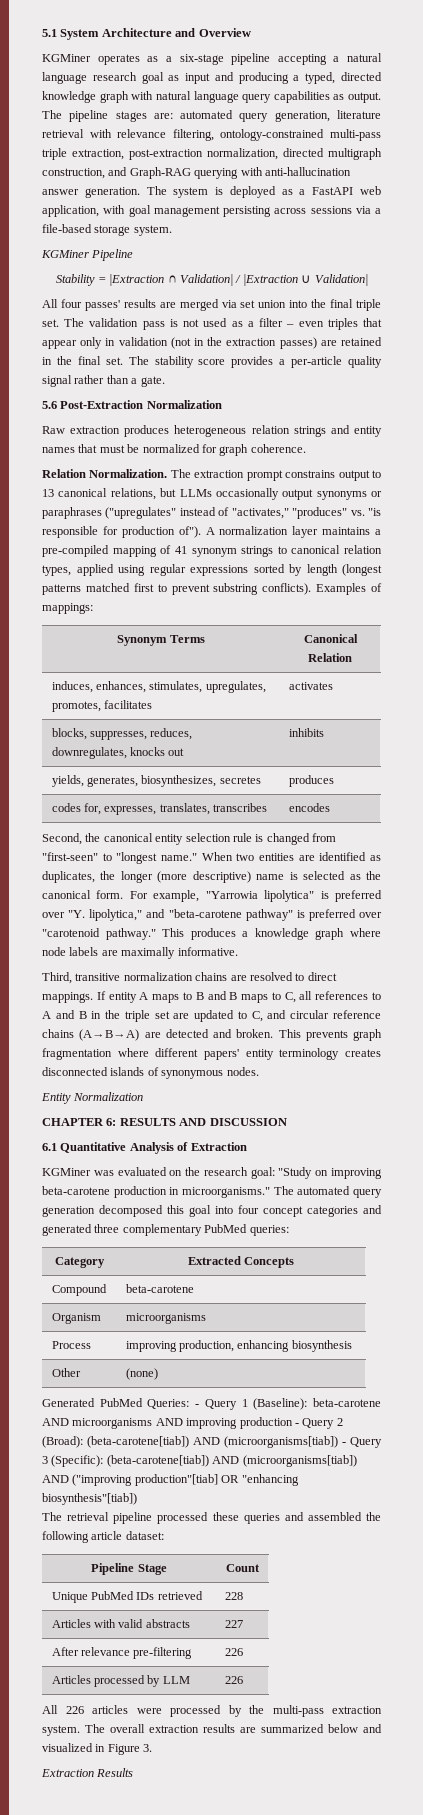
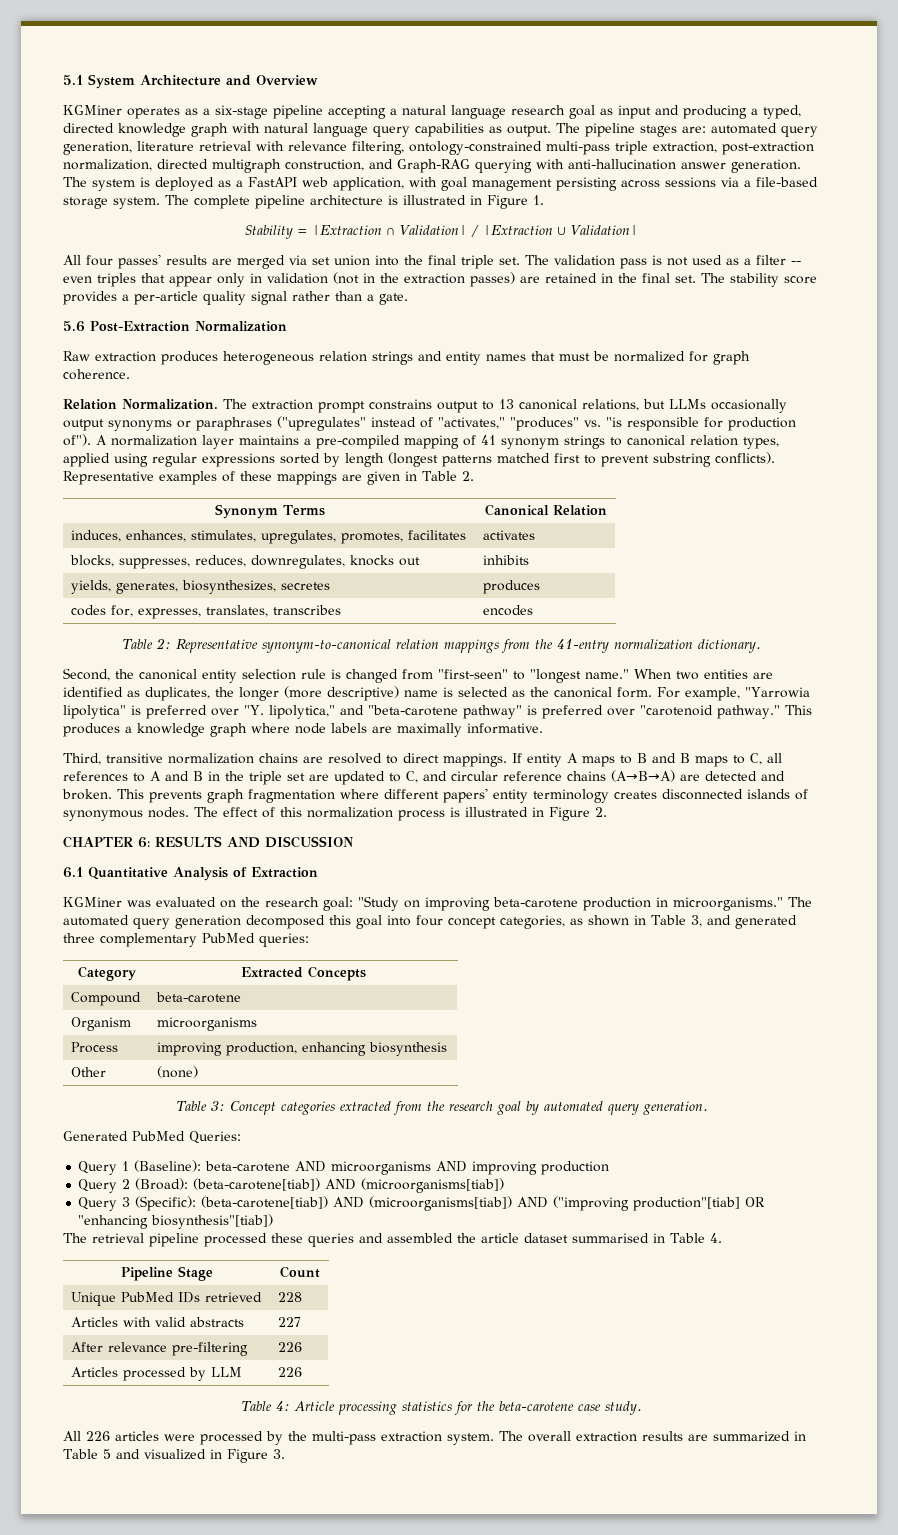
[41,249,134,261] // KGMiner Pipeline -> [165,195,544,209] The complete pipeline architecture is illustrated in Figure 1.
[286,324,295,327] – -> [791,261,801,265] --
[316,583,382,595] [42,603,93,614] Examples of mappings: -> [63,471,474,485] Representative examples of these mappings are given in Table 2.
(330, 807) none -> [122,638,761,653] // Table 2: Representative synonym-to-canonical relation mappings from the 41-entry normalization dictionary.
[41,1092,144,1104] // Entity Normalization -> [194,807,607,821] The effect of this normalization process is illustrated in Figure 2.
[307,1206,358,1217] categories -> [500,915,702,929] categories, as shown in Table 3,
(158, 1374) none -> [175,1101,708,1115] // Table 3: Concept categories extracted from the research goal by automated query generation.
[195,1404,200,1407] - -> (241, 1137) //
[294,1423,299,1426] - -> (610, 1168) //
[342,1442,346,1445] - -> (505, 1185) //
[42,1531,164,1543] following article dataset: -> [481,1233,722,1243] article dataset summarised in Table 4.
(243, 1680) none -> [241,1401,642,1415] // Table 4: Article processing statistics for the beta-carotene case study.
[328,1724,358,1733] below -> [794,1431,806,1441] [63,1449,111,1459] in Table 5
[41,1768,134,1777] // Extraction Results -> (285, 1454) none

